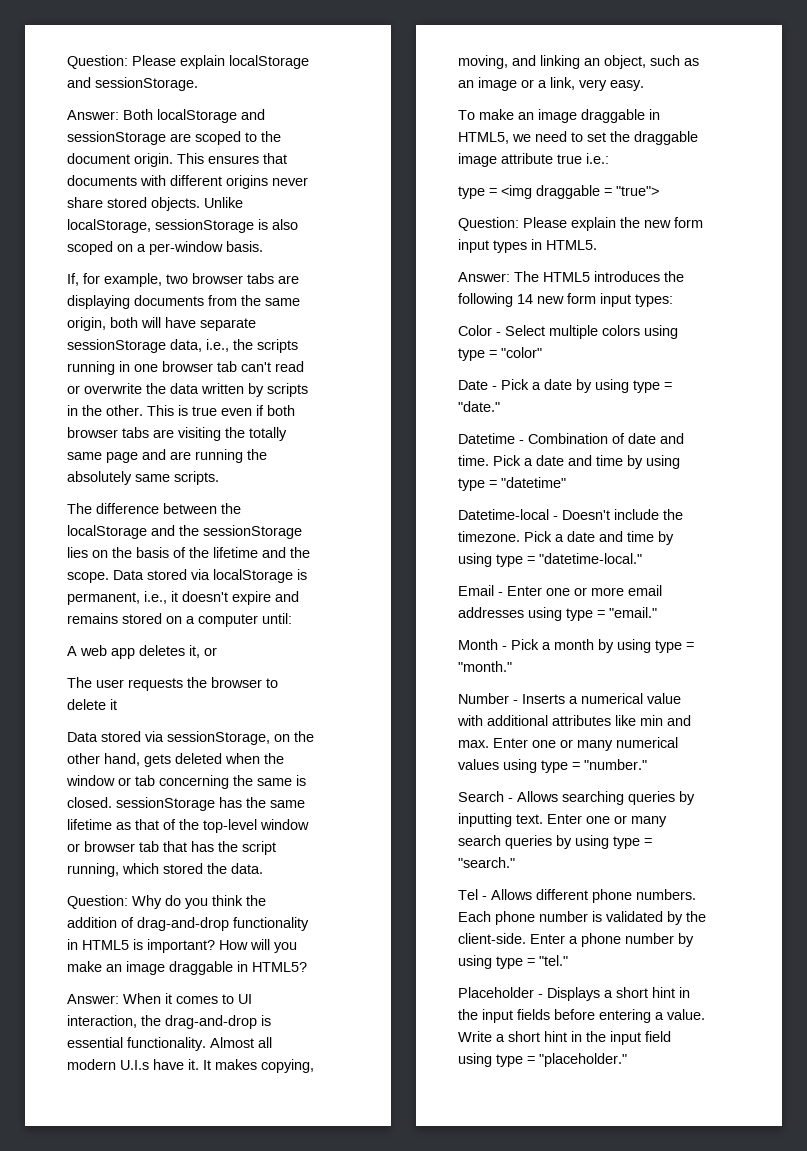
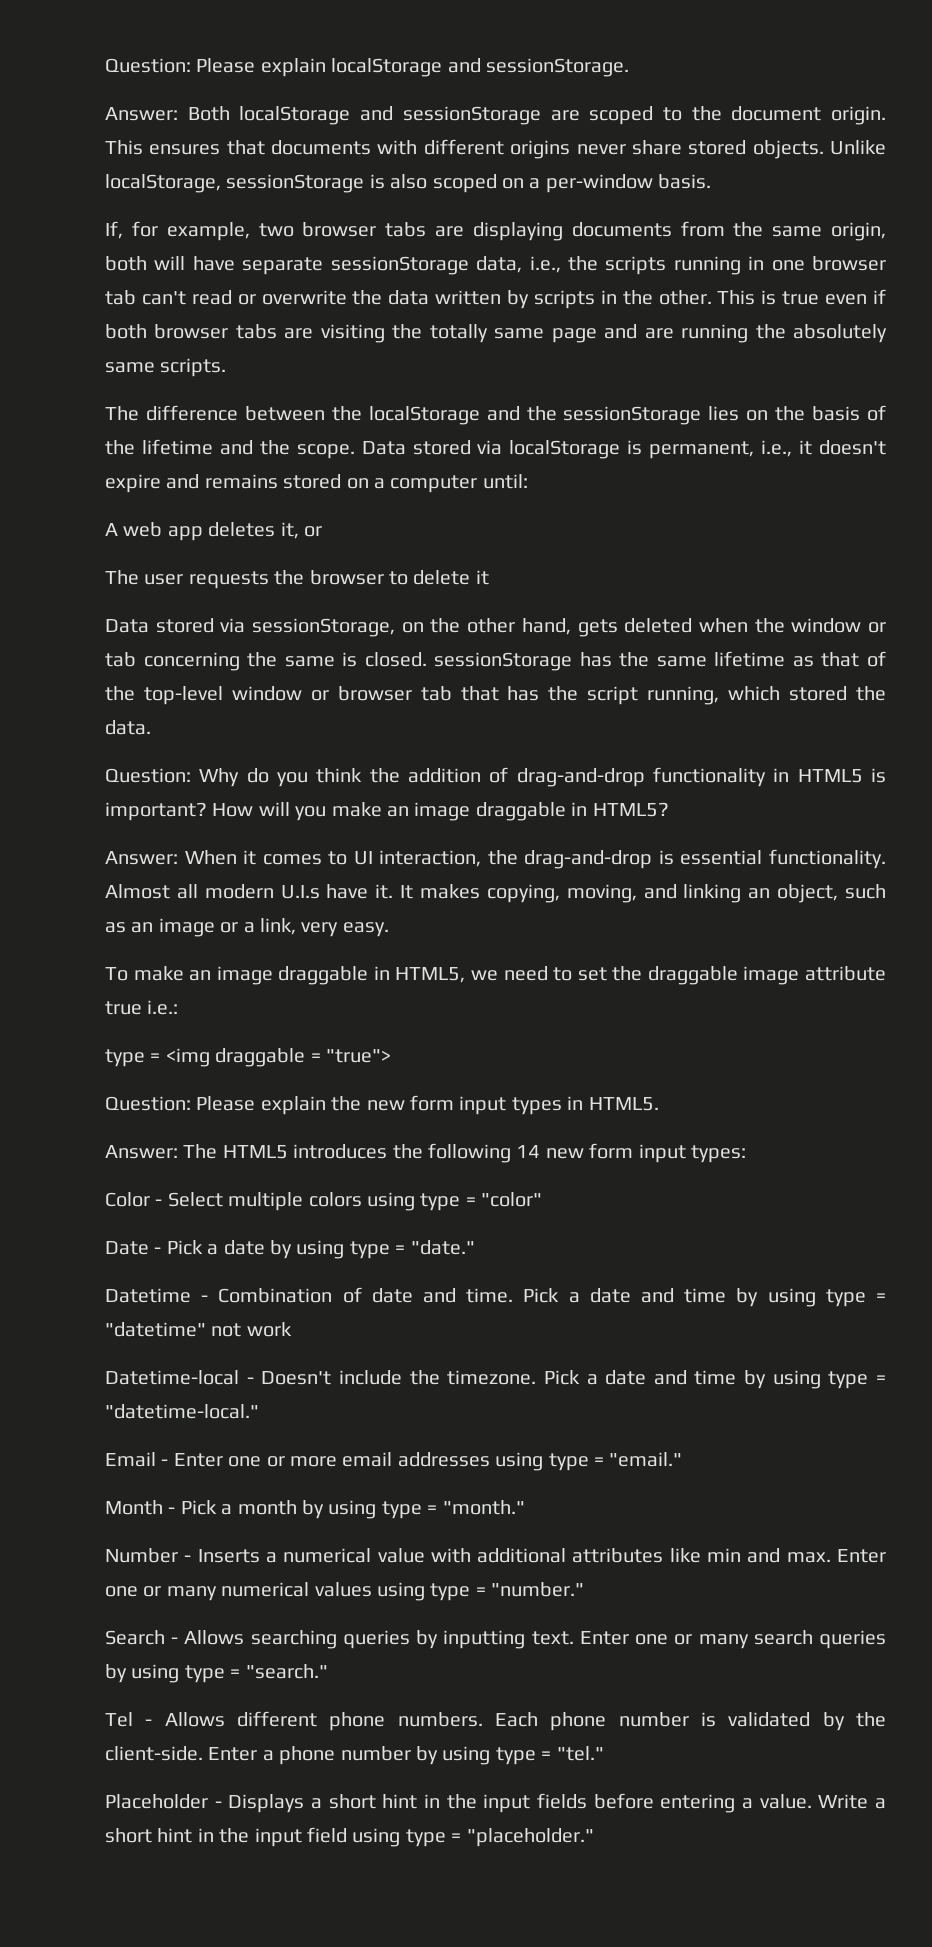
(566, 482) none -> [211,1322,292,1337] not work

